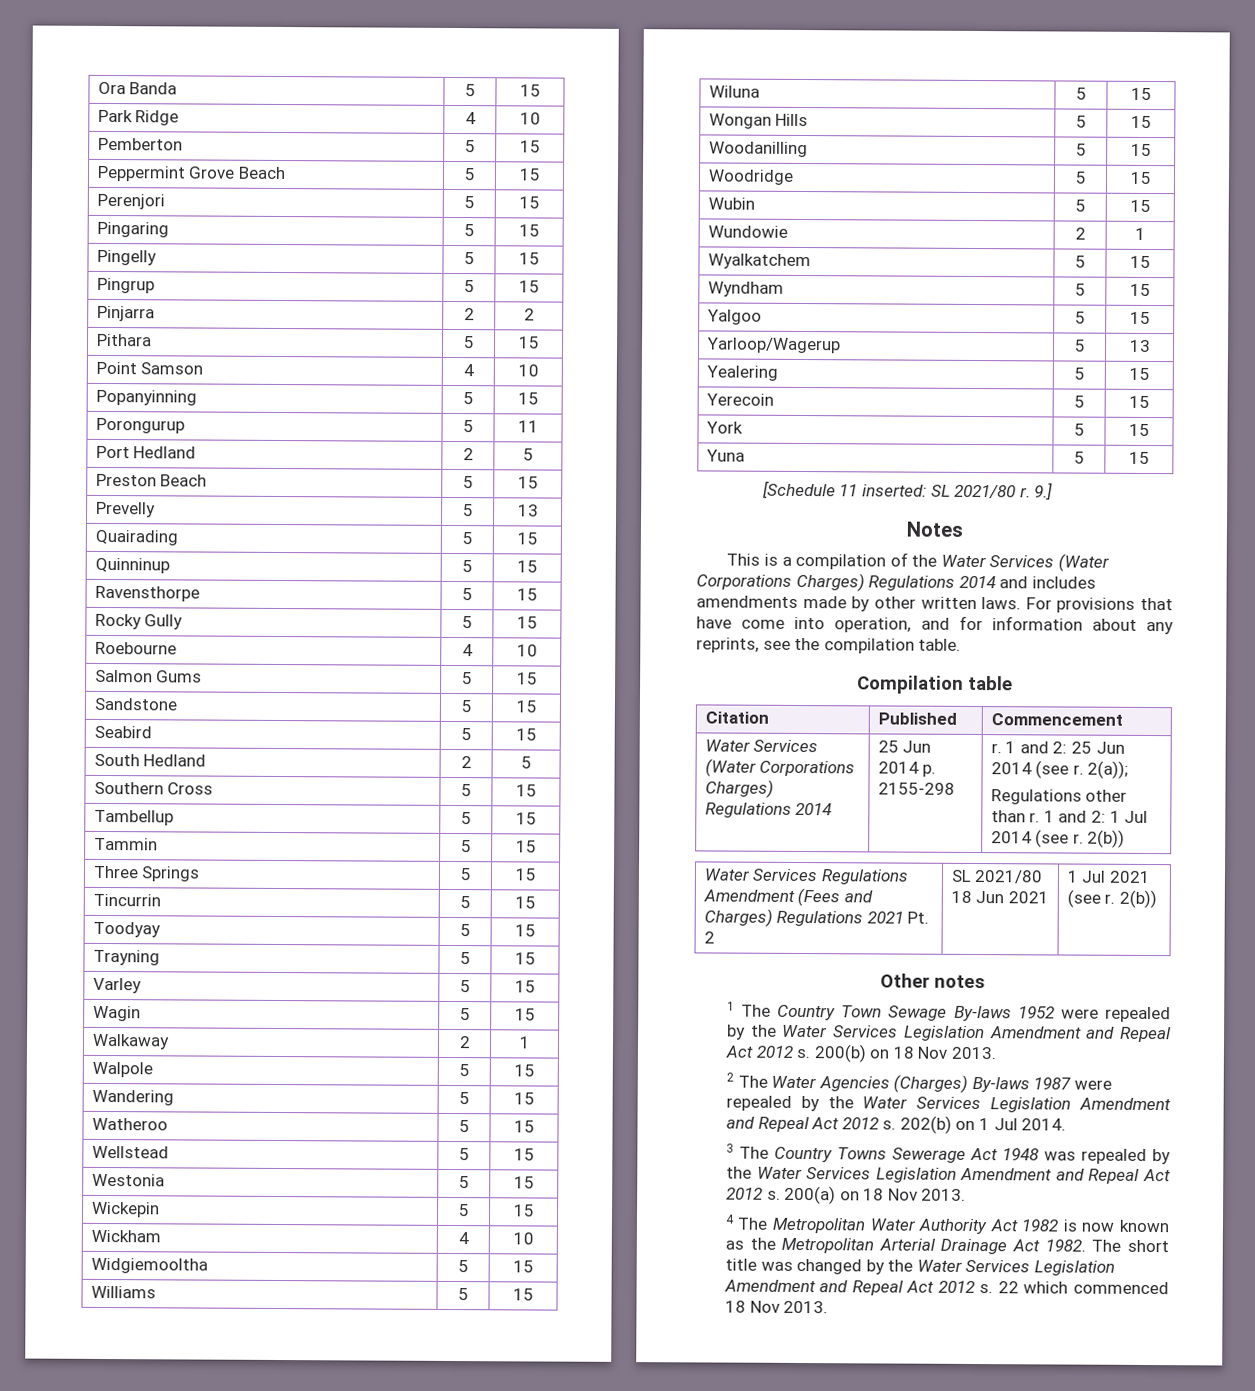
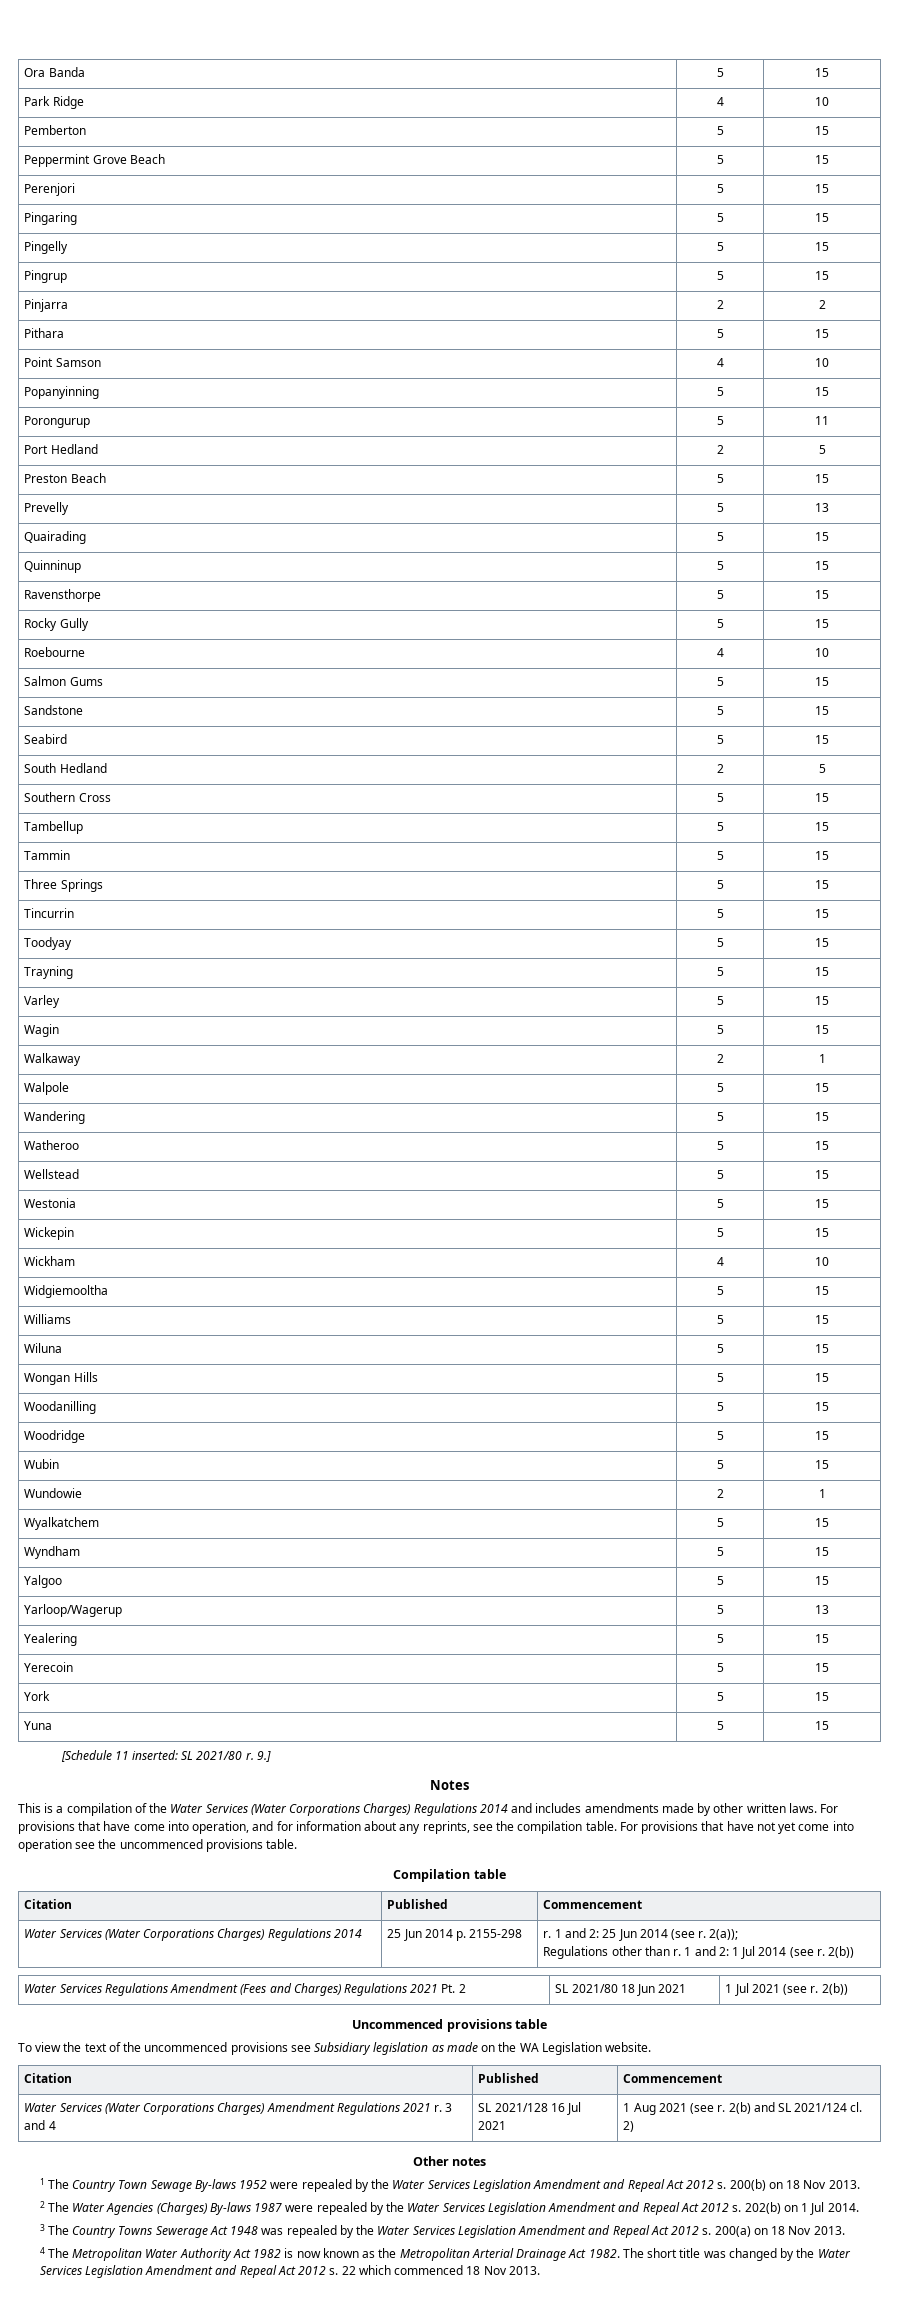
(962, 644) none -> [619,1821,854,1834] [18,1839,298,1852] For provisions that have not yet come into operation see the uncommenced provisions table.
(1157, 899) none -> [352,2019,547,2032] [18,2042,652,2055] [24,2073,73,2083] [478,2073,540,2083] [623,2074,723,2083] [24,2102,453,2115] [24,2120,56,2130] [478,2102,582,2115] [478,2121,507,2130] [623,2102,863,2115] [623,2121,635,2132] // Uncommenced provisions table // To view the text of the uncommenced provisions see Subsidiary legislation as made on the WA Legislation website. // Citation | Published | Commencement // Water Services (Water Corporations Charges) Amendment Regulations 2021 r. 3 and 4 | SL 2021/128 16 Jul 2021 | 1 Aug 2021 (see r. 2(b) and SL 2021/124 cl. 2)

